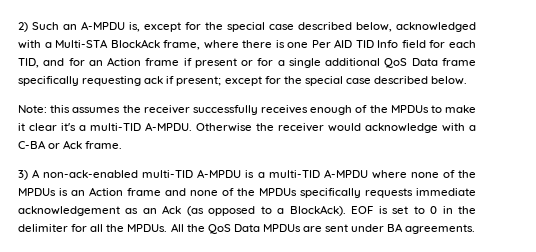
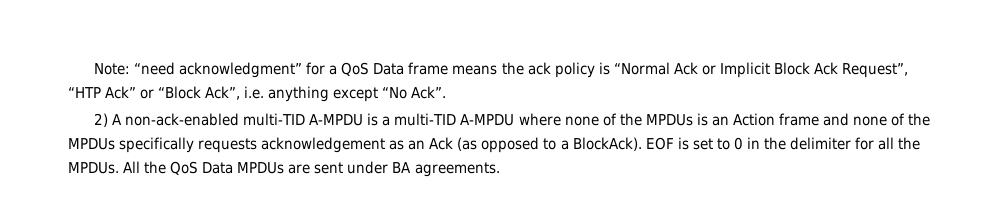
[18,21,476,32] [18,39,476,50] [18,57,476,68] [18,76,468,86] [18,105,477,115] [18,122,476,133] [18,140,123,149] [18,170,28,180] 2) Such an A-MPDU is, except for the special case described below, acknowledged with a Multi-STA BlockAck frame, where there is one Per AID TID Info field for each TID, and for an Action frame if present or for a single additional QoS Data frame specifically requesting ack if present; except for the special case described below. // Note: this assumes the receiver successfully receives enough of the MPDUs to make it clear it's a multi-TID A-MPDU. Otherwise the receiver would acknowledge with a C-BA or Ack frame. // 3) -> [94,62,909,78] [68,86,447,102] [94,113,109,127] Note: “need acknowledgment” for a QoS Data frame means the ack policy is “Normal Ack or Implicit Block Ack Request”, “HTP Ack” or “Block Ack”, i.e. anything except “No Ack”. // 2)
[416,188,476,196] immediate -> (258, 145) none

